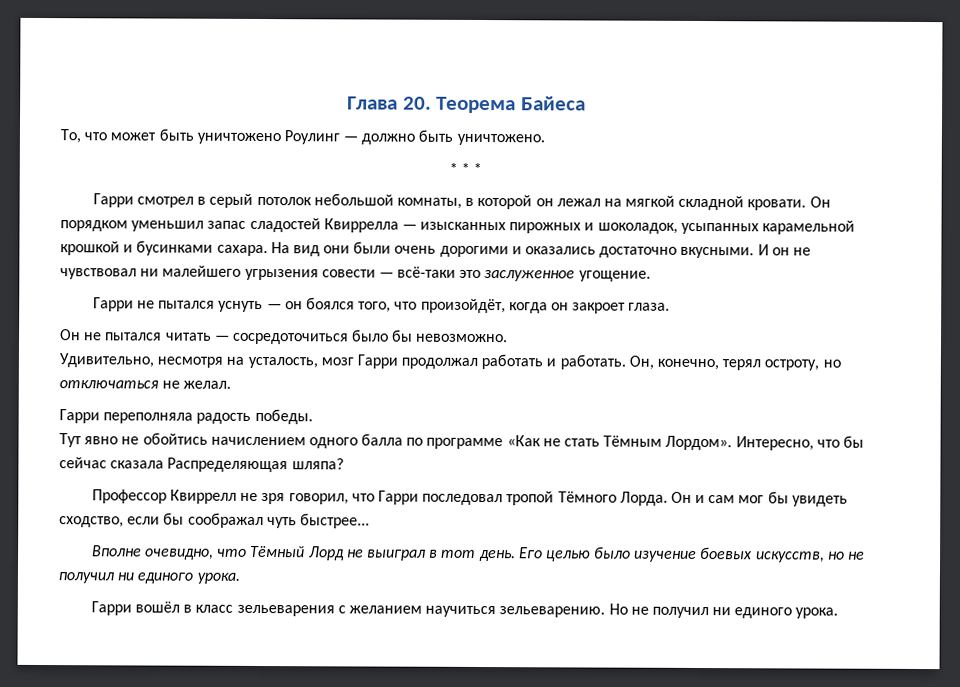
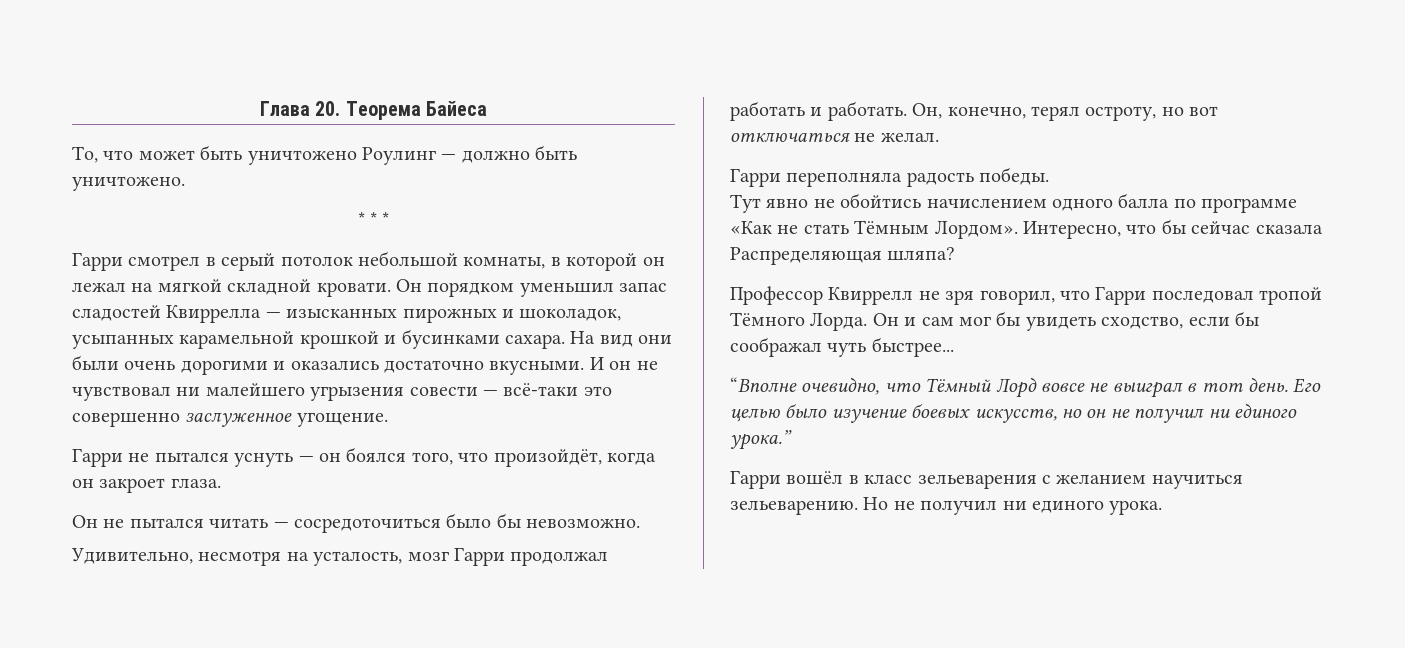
(482, 274) none -> [72,412,180,427] совершенно
(841, 363) none -> [1189,106,1219,116] вот
[91,545,142,557] Вполне -> [730,377,797,392] “Вполне
(345, 553) none -> [1041,383,1085,392] вовсе
[848,551,866,560] [58,572,240,584] не получил ни единого урока. -> [1086,403,1297,423] [730,430,792,450] он не получил ни единого урока.”

